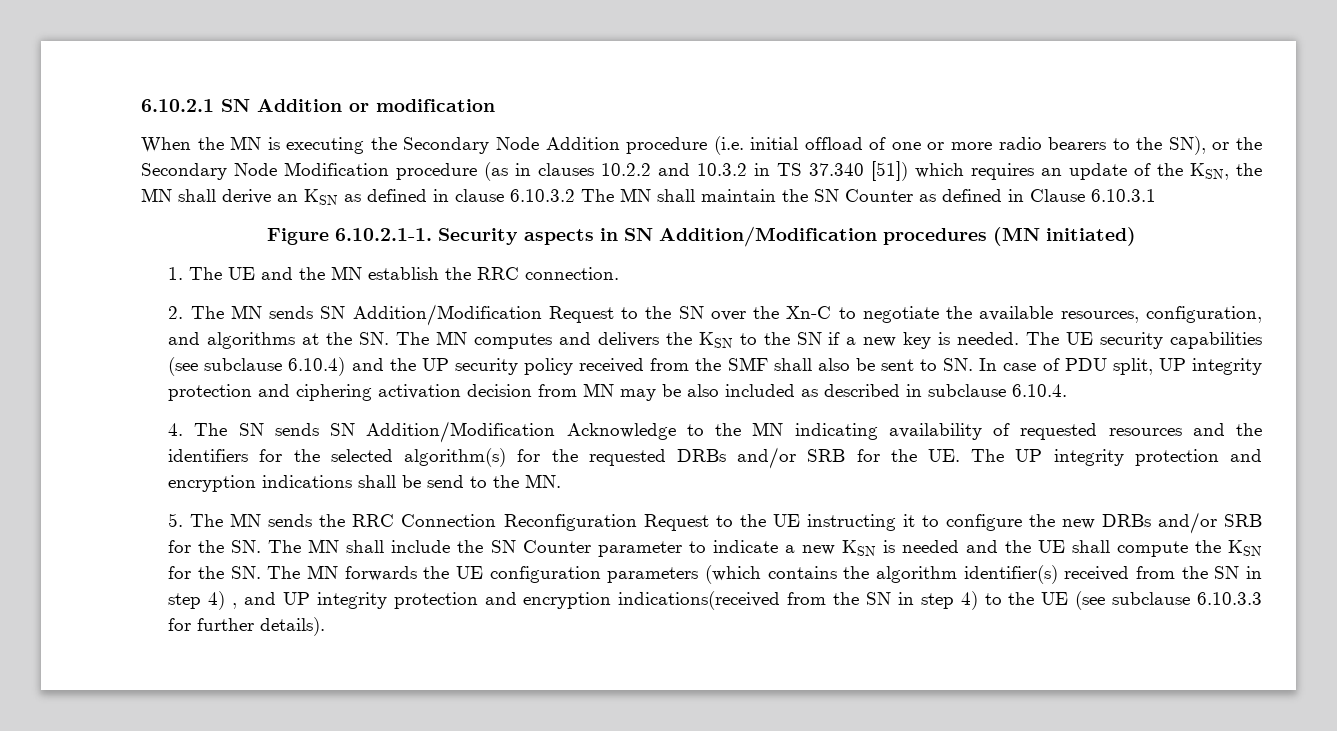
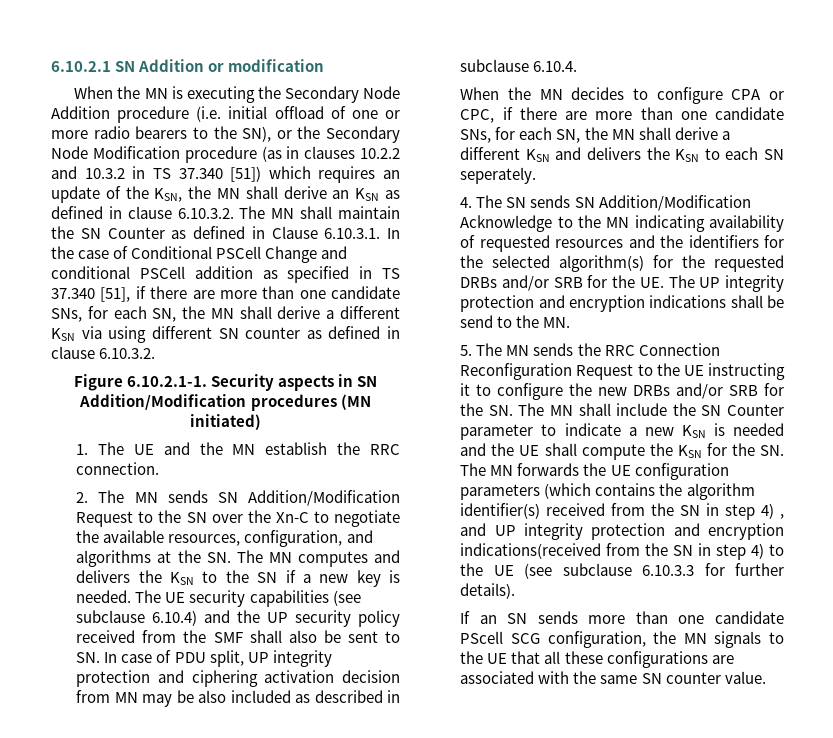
[510,189,575,202] 6.10.3.2 -> [177,208,234,219] 6.10.3.2.
[1091,189,1156,202] 6.10.3.1 -> [324,228,400,239] [51,246,348,263] [51,266,400,283] [51,286,400,302] [51,306,400,322] [51,326,400,343] [51,346,156,359] 6.10.3.1. In the case of Conditional PSCell Change and conditional PSCell addition as specified in TS 37.340 [51], if there are more than one candidate SNs, for each SN, the MN shall derive a different KSN via using different SN counter as defined in clause 6.10.3.2.
(1068, 390) none -> [460,87,784,104] [460,107,785,123] [460,127,730,143] [460,147,784,162] [460,167,537,184] // When the MN decides to configure CPA or CPC, if there are more than one candidate SNs, for each SN, the MN shall derive a different KSN and delivers the KSN to each SN seperately.
(326, 626) none -> [460,611,784,624] [460,631,784,648] [460,651,734,668] [460,671,766,684] // If an SN sends more than one candidate PScell SCG configuration, the MN signals to the UE that all these configurations are associated with the same SN counter value.

